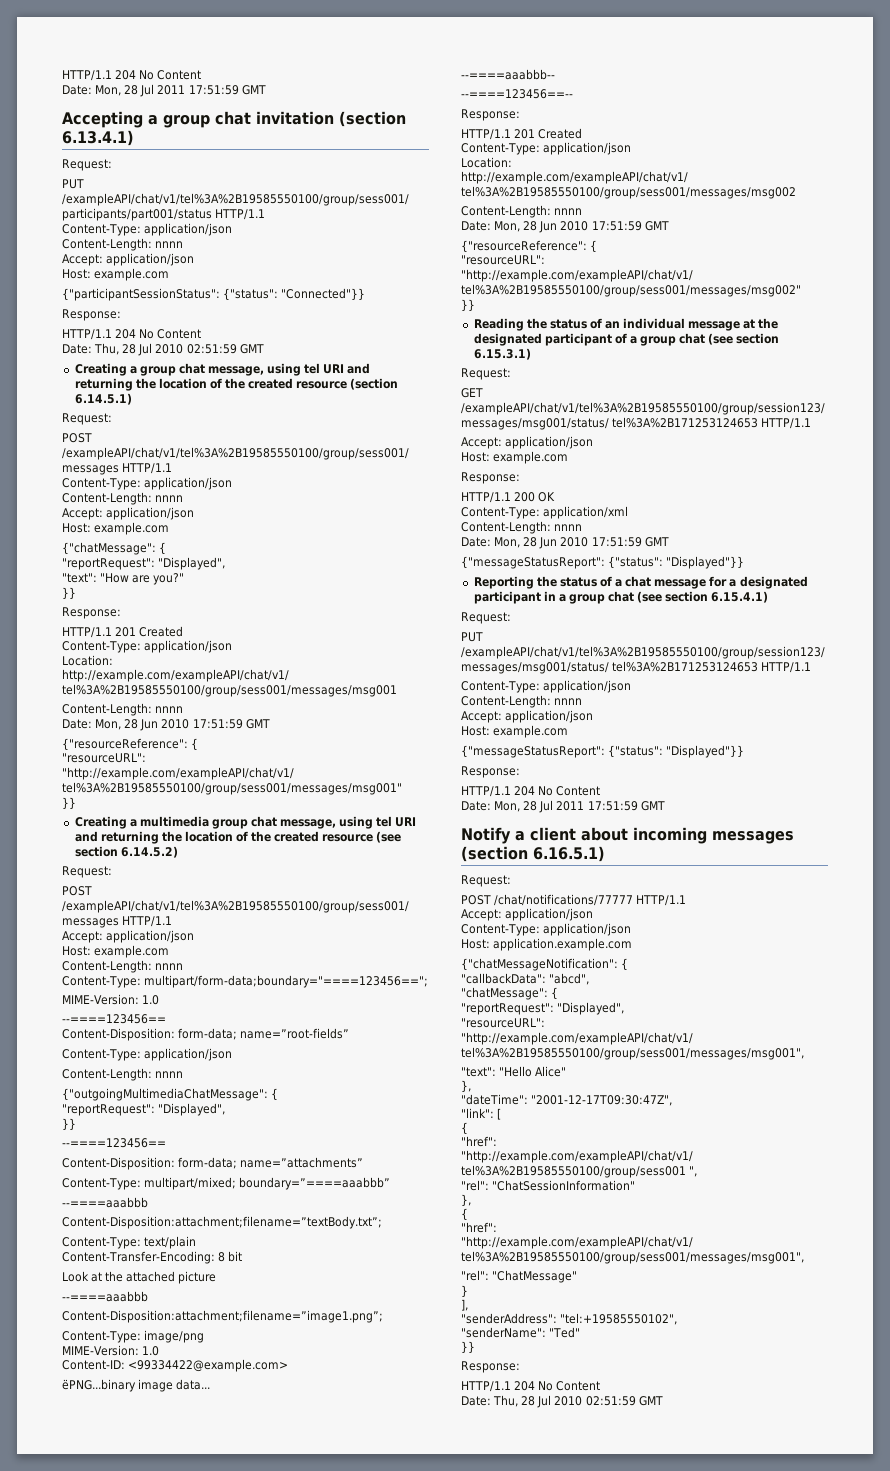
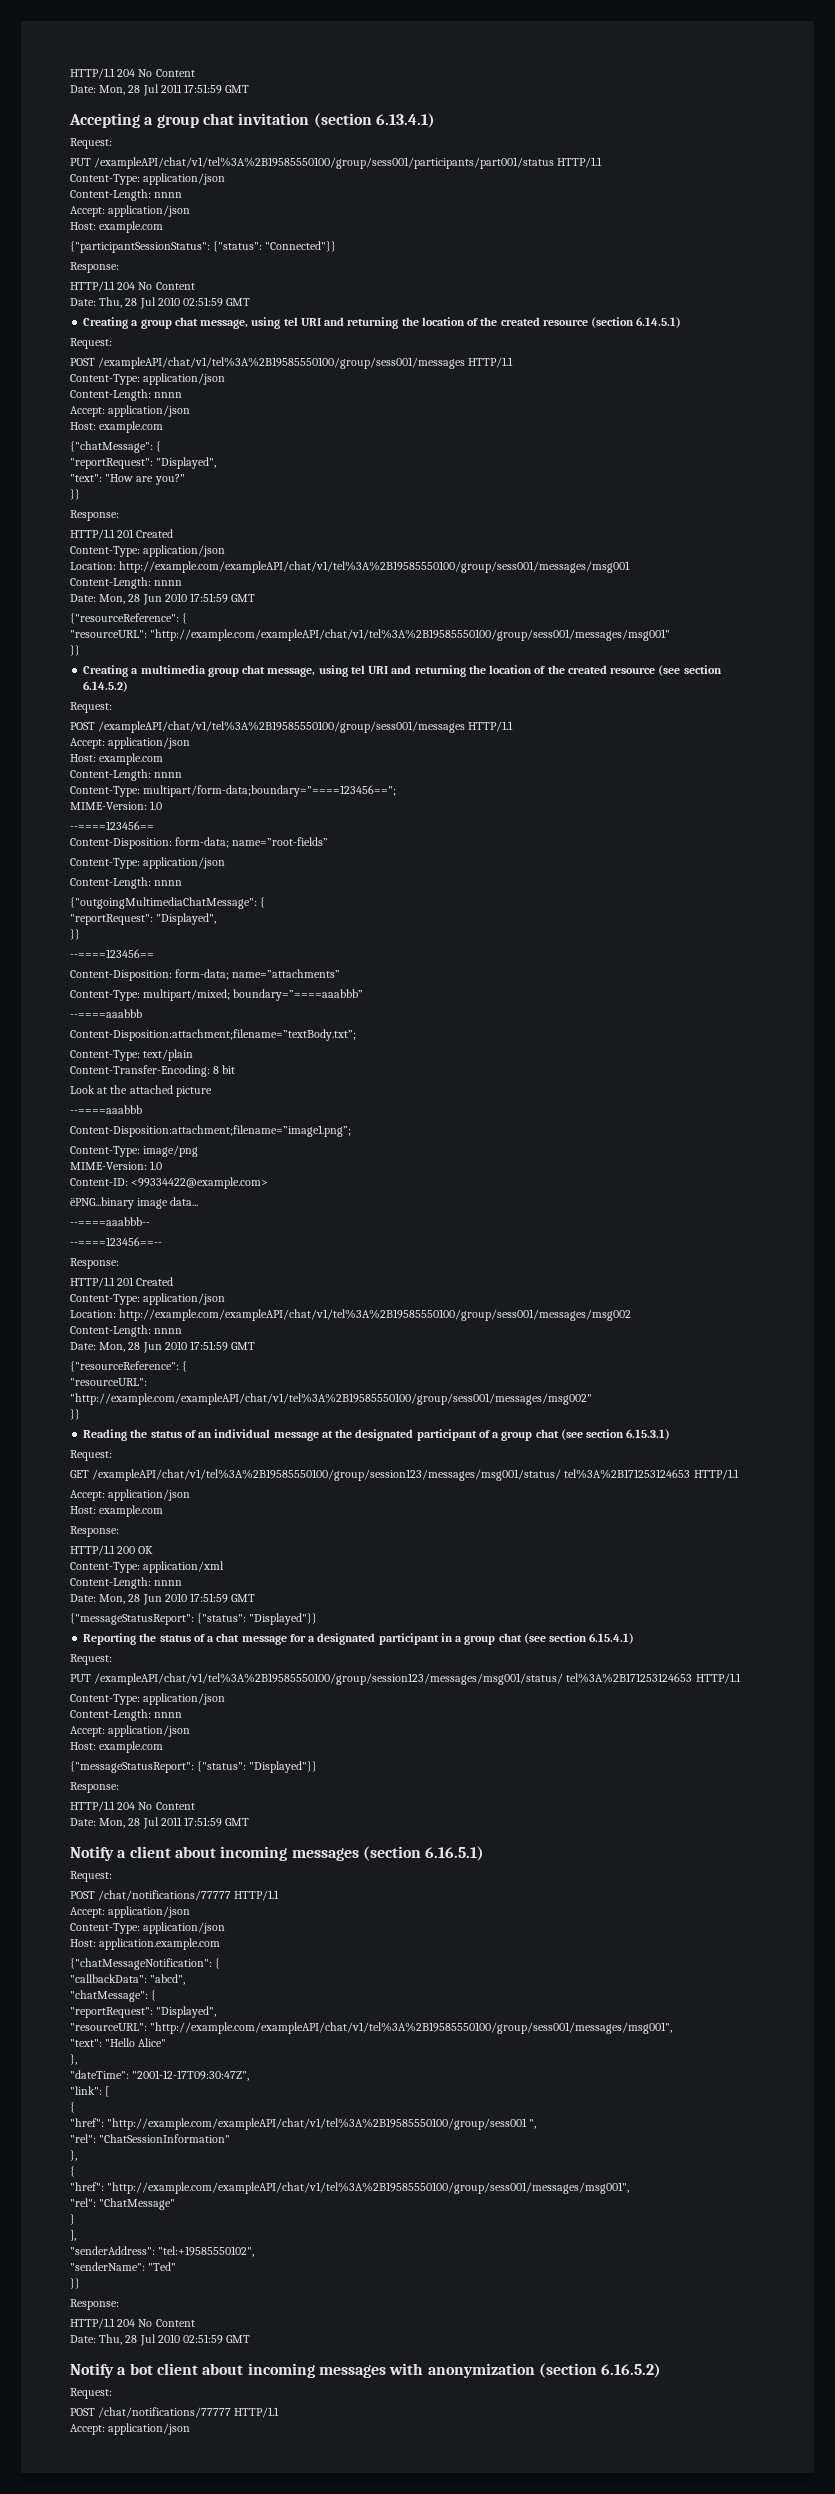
(663, 1401) none -> [70,2363,662,2378] [70,2388,112,2399] [70,2407,280,2418] [70,2423,191,2435] // Notify a bot client about incoming messages with anonymization (section 6.16.5.2) // Request: // POST /chat/notifications/77777 HTTP/1.1 // Accept: application/json

